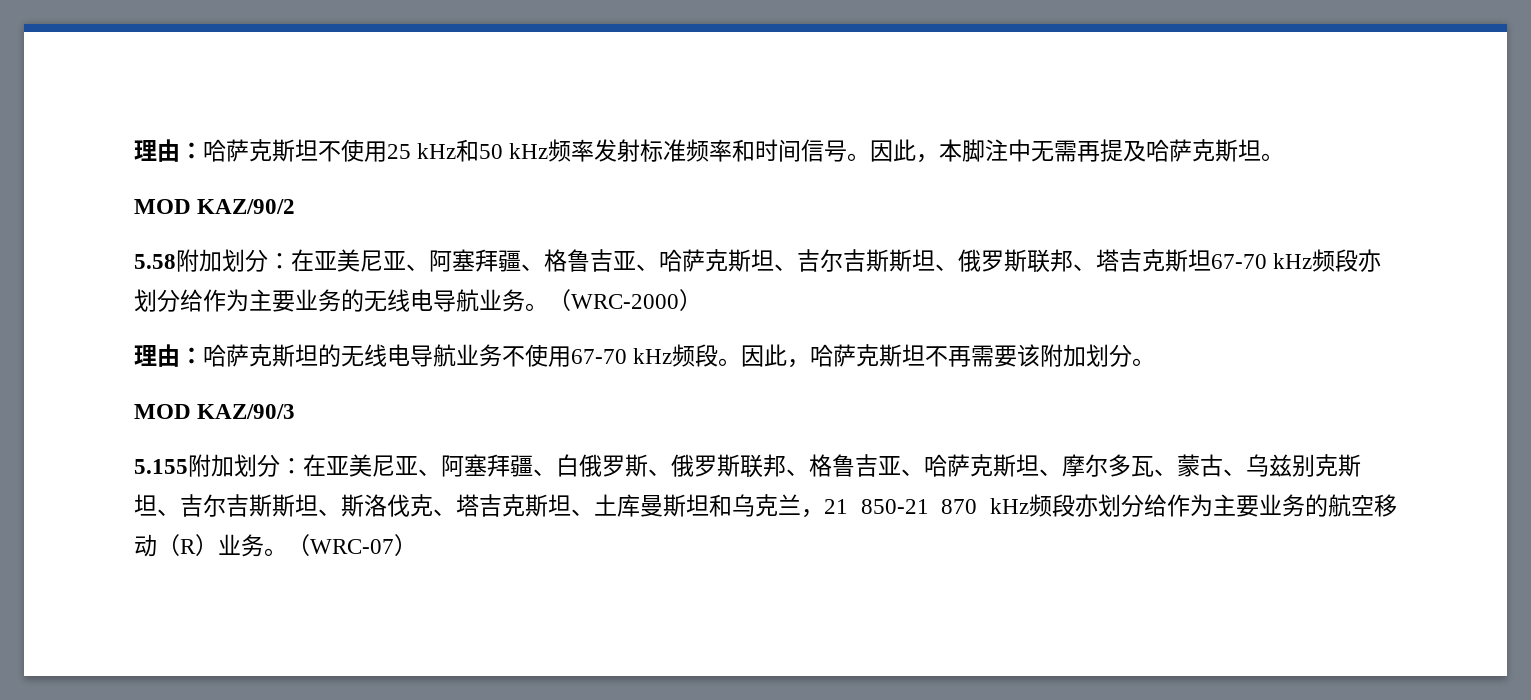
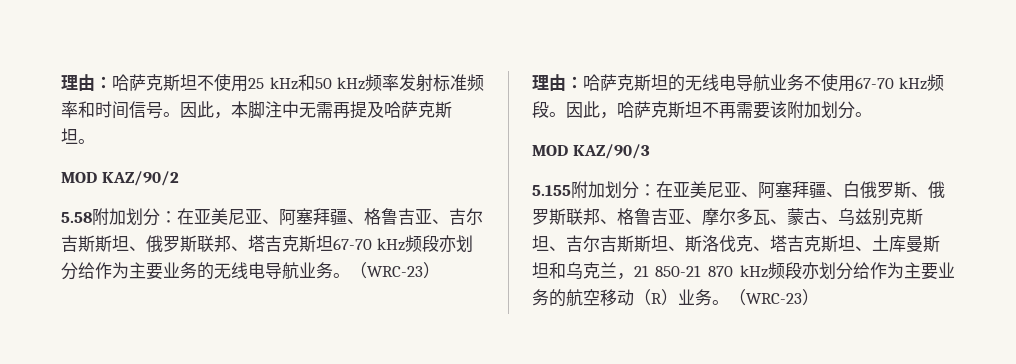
[659,249,797,272] 哈萨克斯坦、 -> (449, 221) none
[571,294,679,309] WRC-2000 -> [367,266,423,277] WRC-23
[924,454,1062,477] 哈萨克斯坦、 -> (702, 221) none
[310,539,394,554] WRC-07 -> [746,293,802,304] WRC-23

